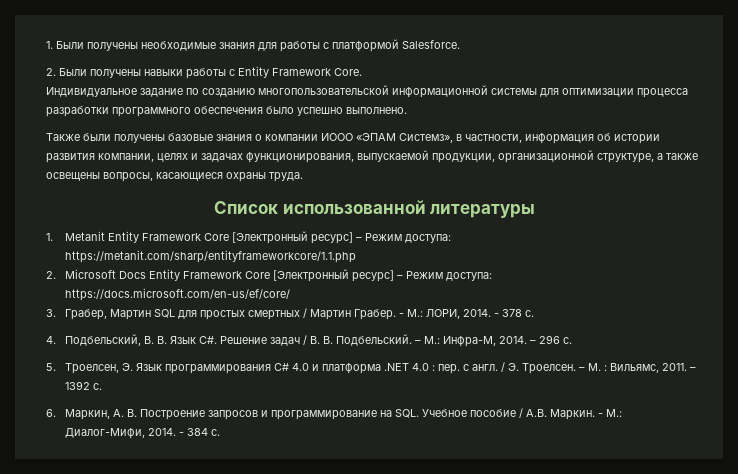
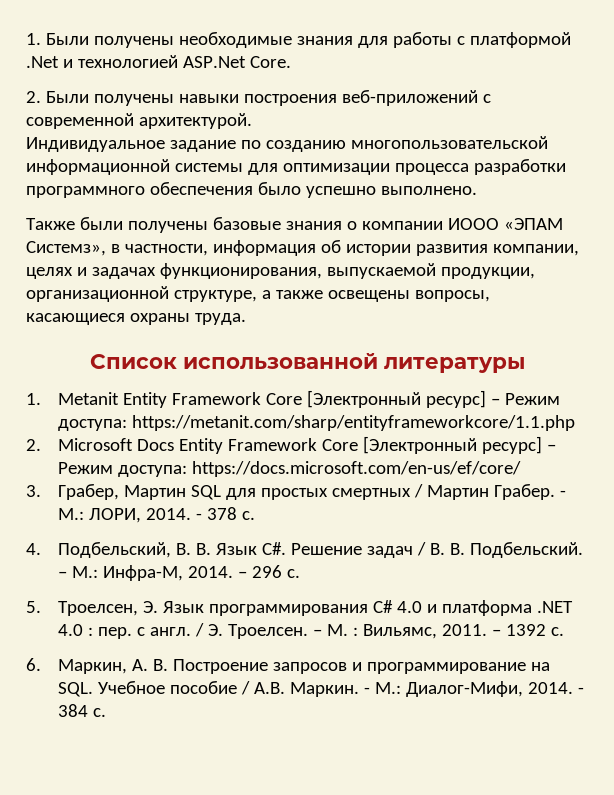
[402,40,460,49] Salesforce. -> [26,55,291,68] .Net и технологией ASP.Net Core.
[186,66,362,79] работы с Entity Framework Core. -> [243,90,491,106] [26,113,252,129] построения веб-приложений с современной архитектурой.

